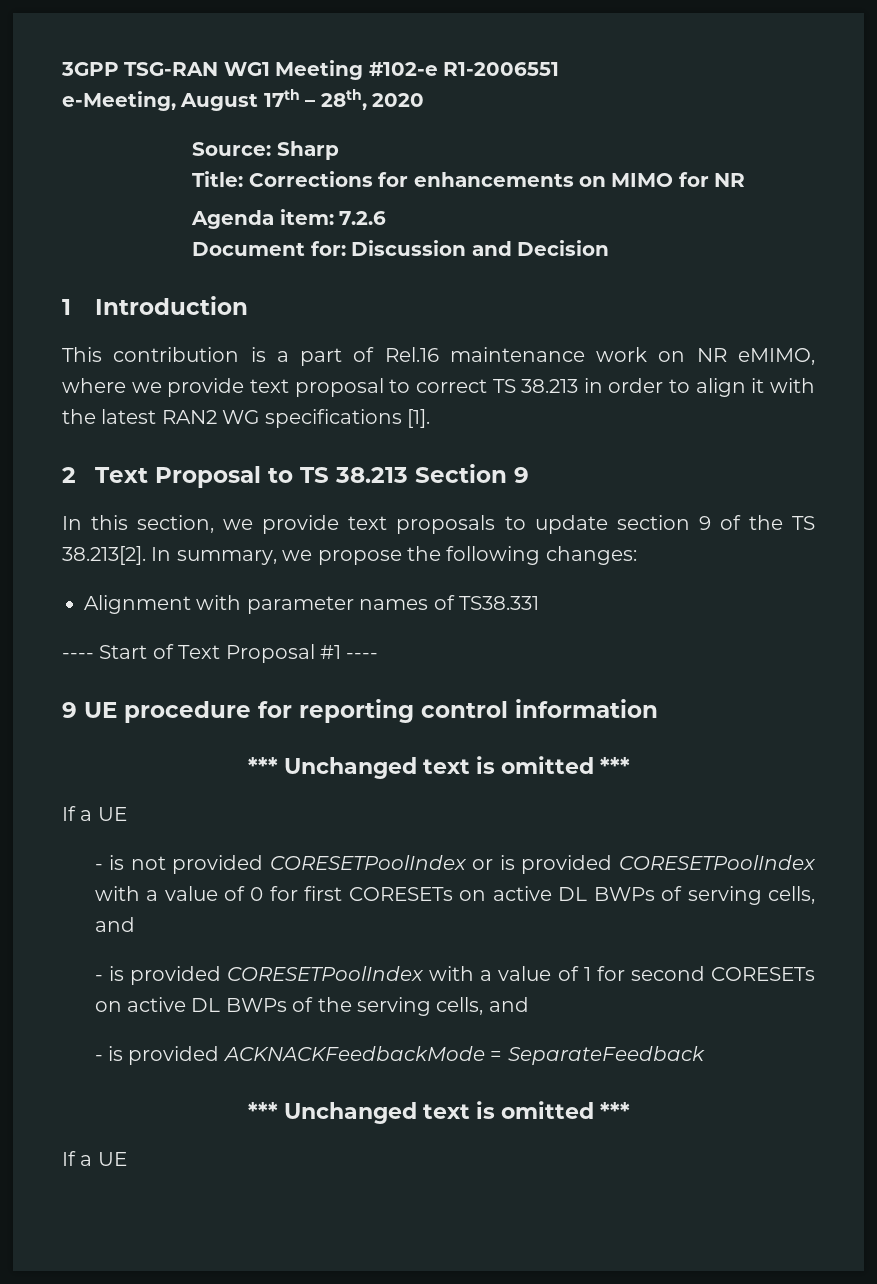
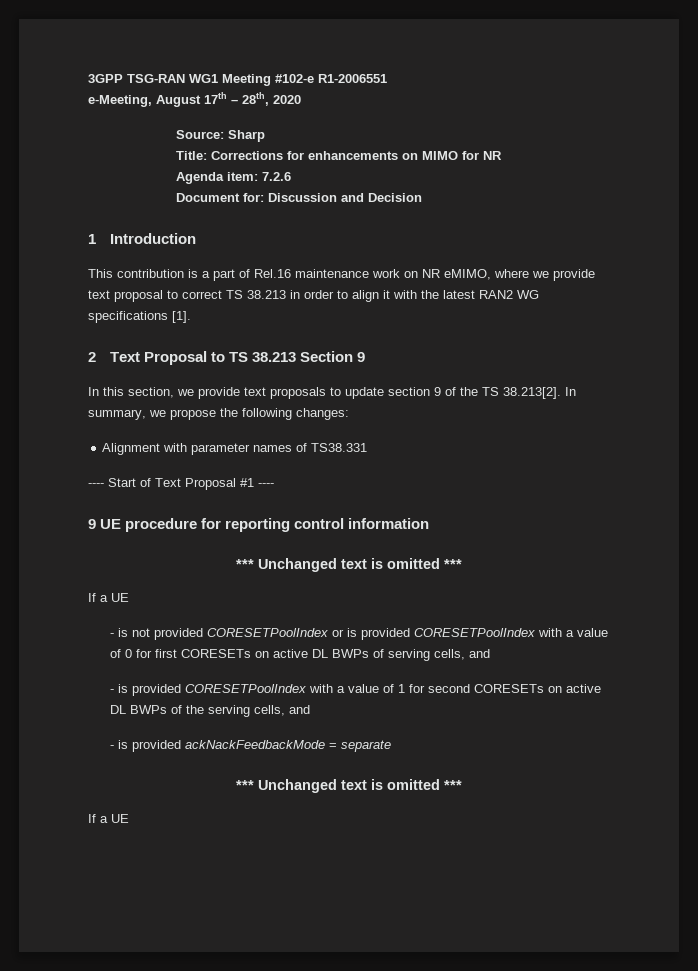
[222,1046,705,1065] ACKNACKFeedbackMode = SeparateFeedback -> [185,740,392,752] ackNackFeedbackMode = separate

